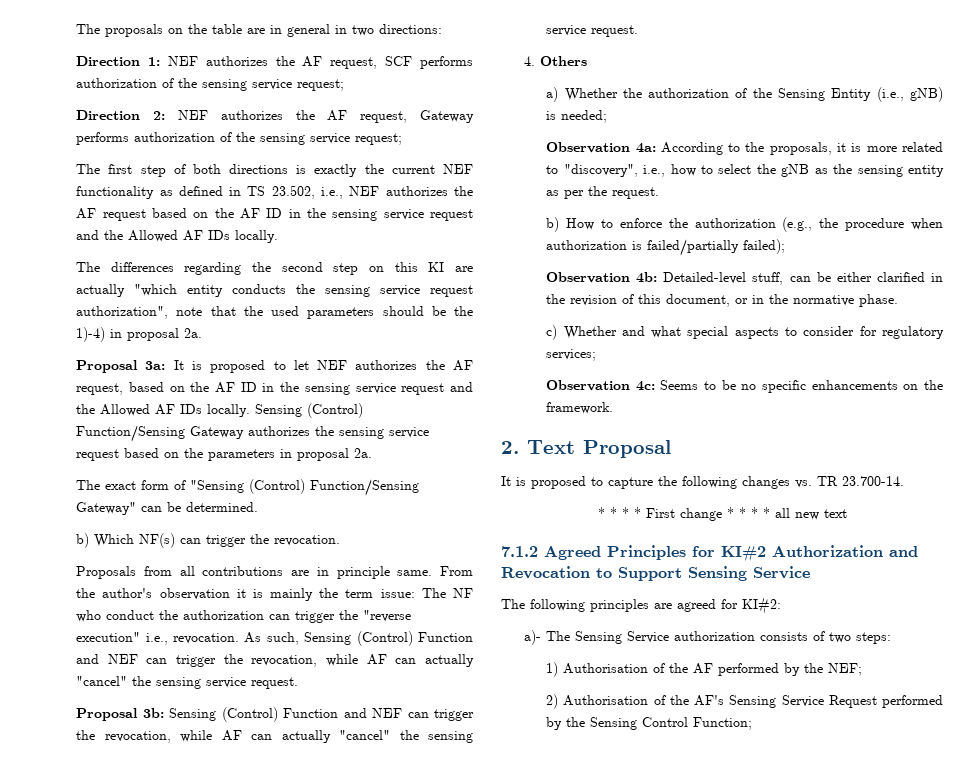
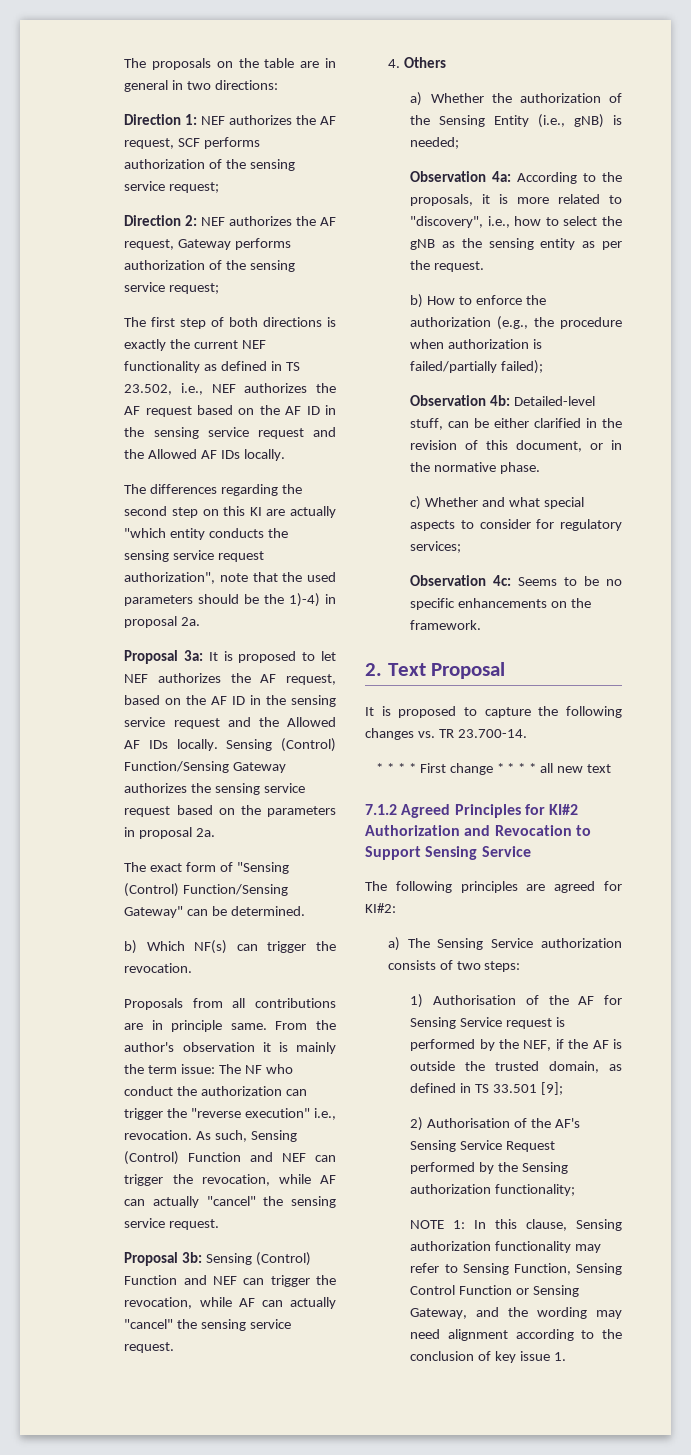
[523,630,541,645] a)- -> [387,937,400,951] a)
[718,663,863,676] performed by the NEF; -> [604,995,622,1005] [410,1017,566,1029] [410,1039,622,1051] [410,1061,622,1073] [410,1082,563,1095] for Sensing Service request is performed by the NEF, if the AF is outside the trusted domain, as defined in TS 33.501 [9];
[642,717,753,730] Control Function; -> [410,1184,576,1196] [410,1219,622,1231] [410,1241,602,1253] [410,1263,622,1275] [410,1285,580,1297] [410,1307,622,1319] [410,1329,622,1341] [410,1351,566,1363] authorization functionality; // NOTE 1: In this clause, Sensing authorization functionality may refer to Sensing Function, Sensing Control Function or Sensing Gateway, and the wording may need alignment according to the conclusion of key issue 1.

